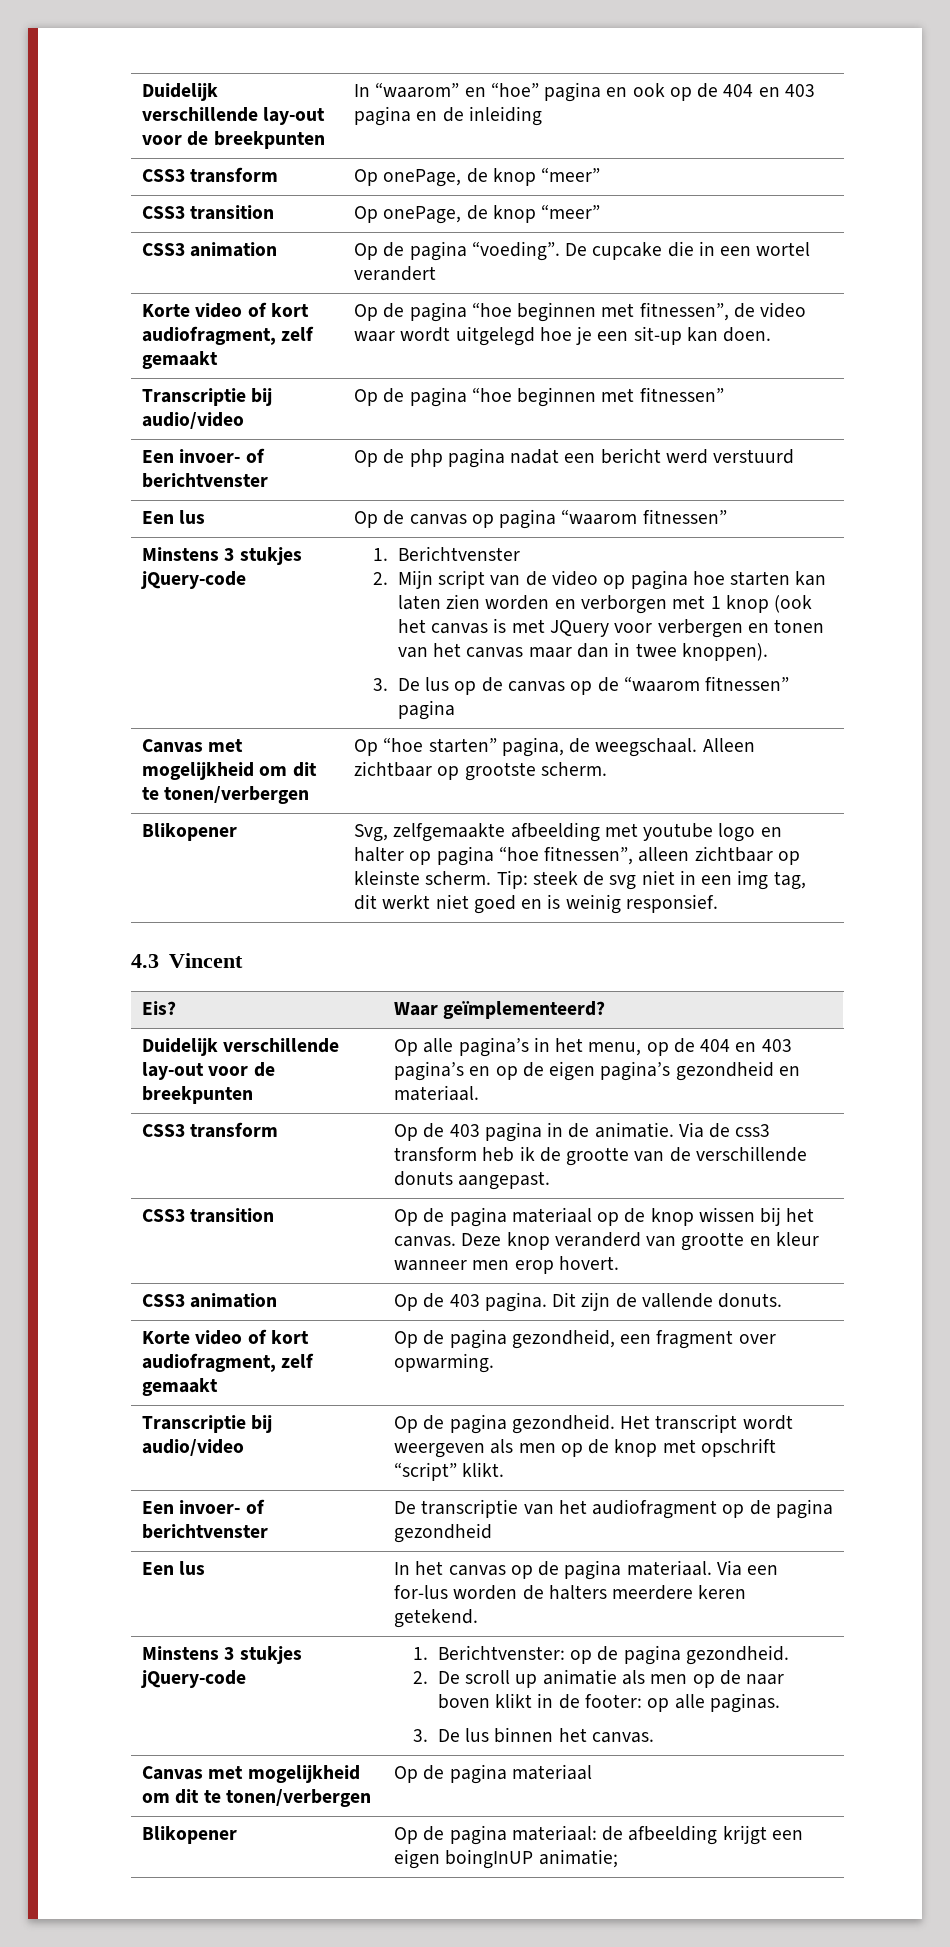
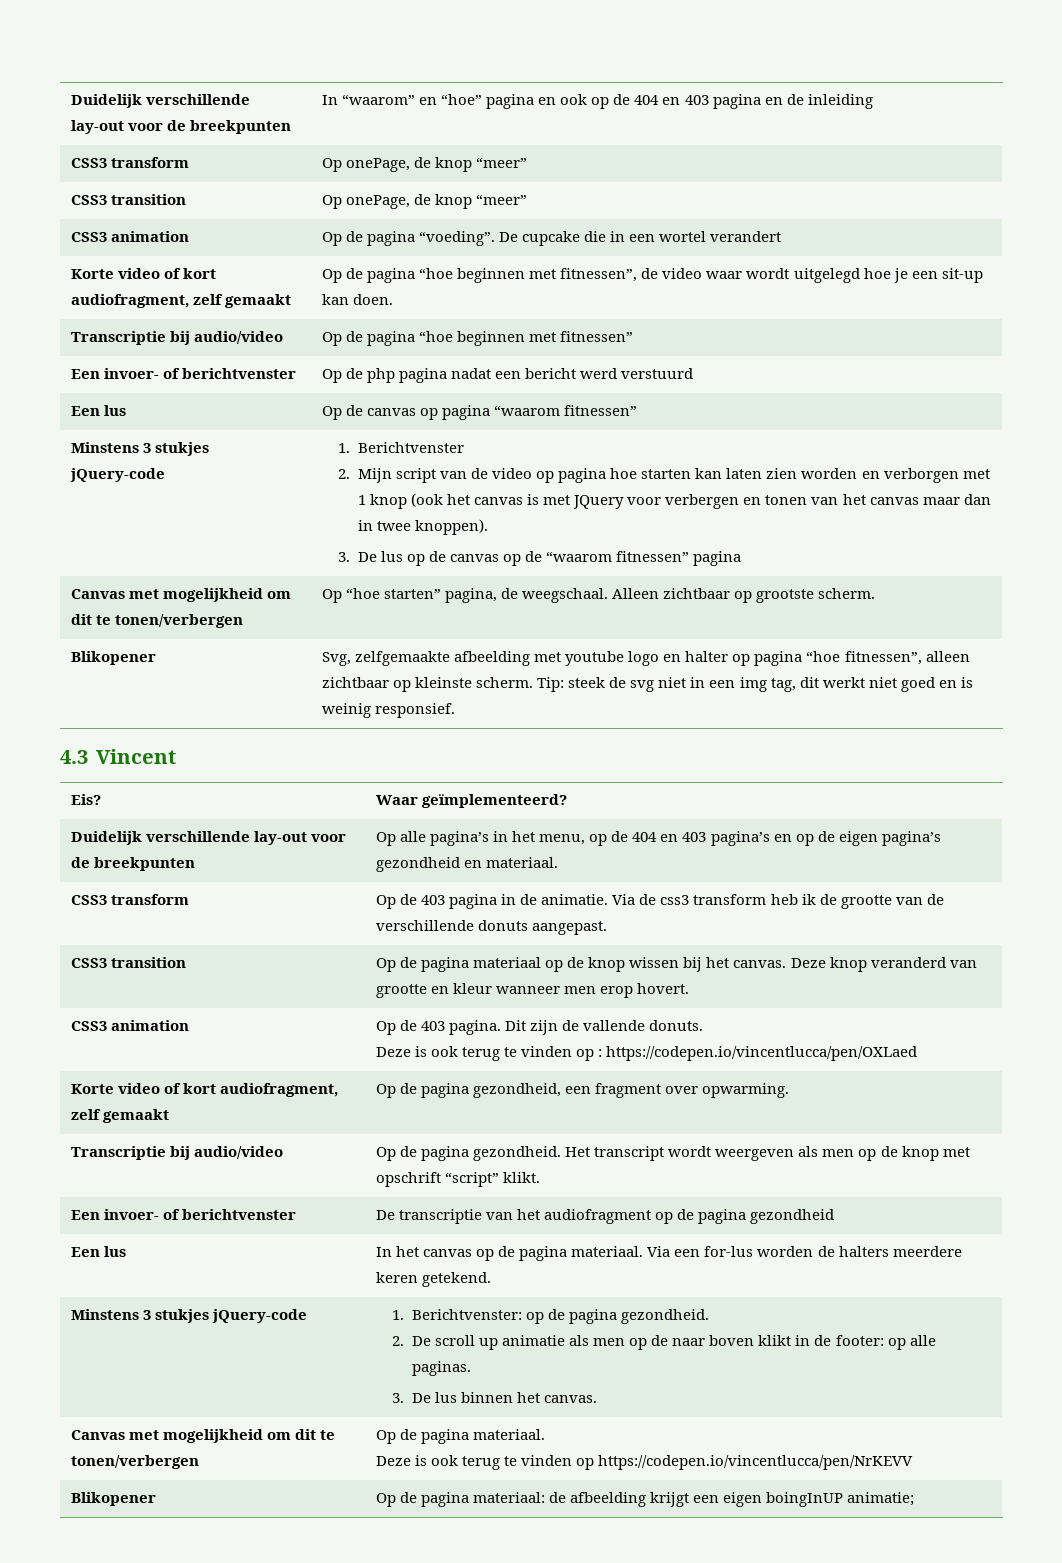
(783, 1300) none -> [375,1046,918,1061] // Deze is ook terug te vinden op : https://codepen.io/vincentlucca/pen/OXLaed
[511,1764,592,1780] materiaal -> [473,1429,546,1440] [375,1455,914,1470] materiaal. // Deze is ook terug te vinden op https://codepen.io/vincentlucca/pen/NrKEVV

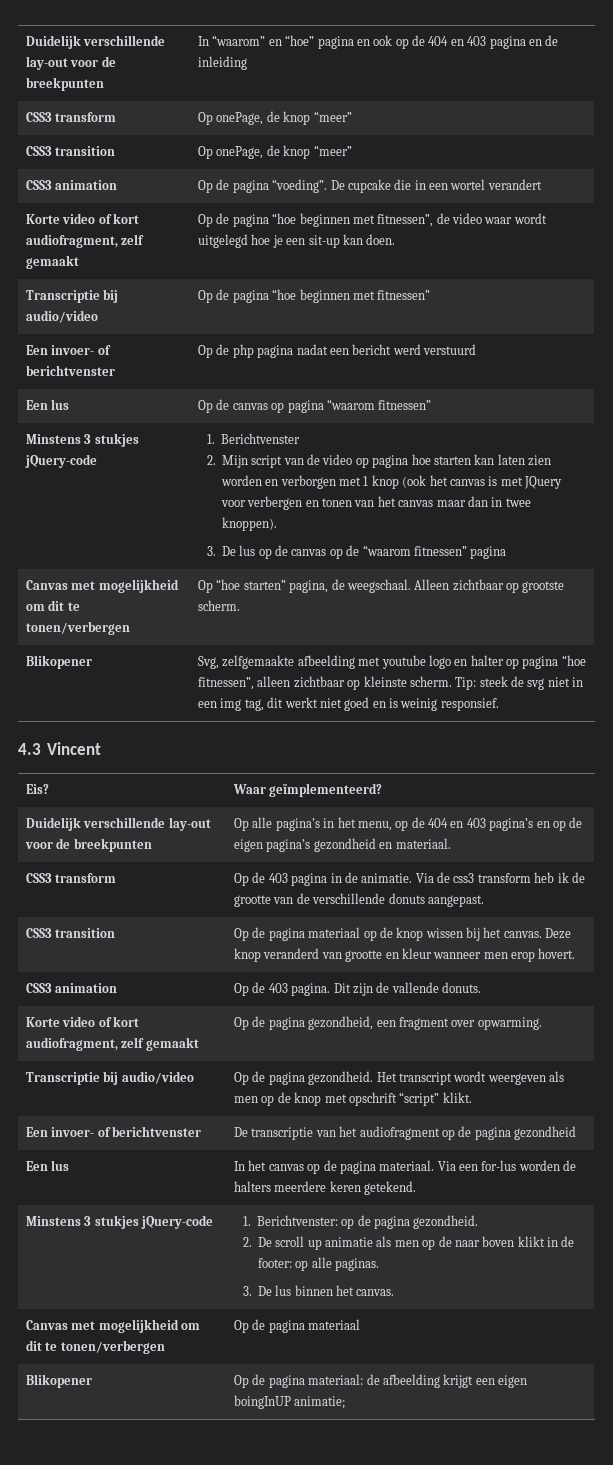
[375,1046,918,1061] // Deze is ook terug te vinden op : https://codepen.io/vincentlucca/pen/OXLaed -> (482, 987) none
[473,1429,546,1440] [375,1455,914,1470] materiaal. // Deze is ook terug te vinden op https://codepen.io/vincentlucca/pen/NrKEVV -> [308,1319,361,1330] materiaal

